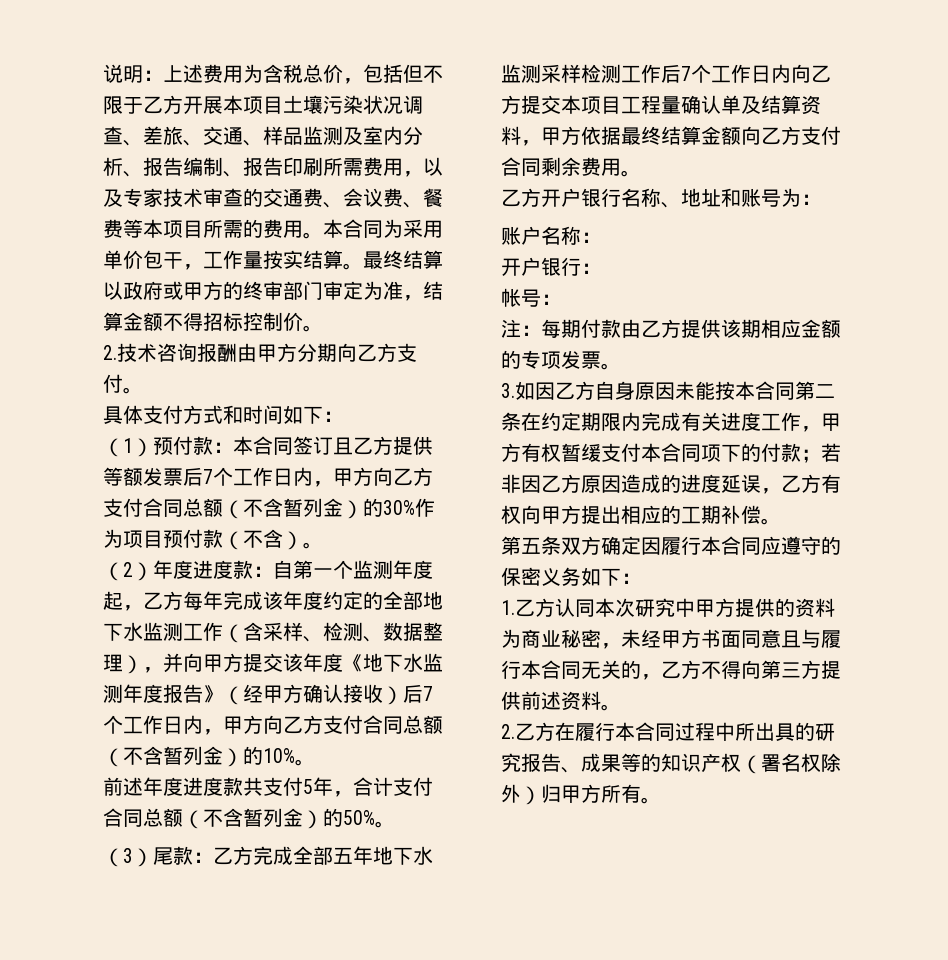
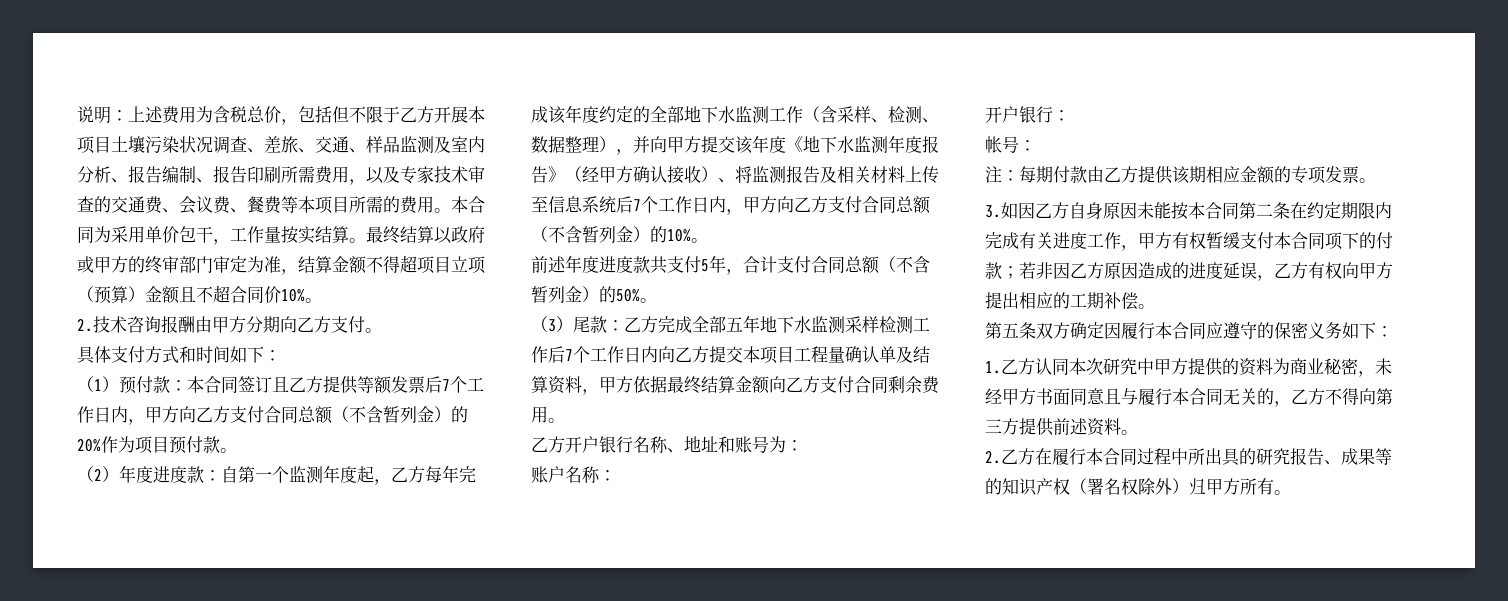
[203,312,303,331] 招标控制价 -> [400,255,486,274] [77,285,305,304] 超项目立项（预算）金额且不超合同价10%
[383,500,415,515] 30% -> [77,439,101,452] 20%
[223,529,303,550] （不含） -> (220, 444) none
(403, 695) none -> [718,166,939,184] [531,196,616,213] 、将监测报告及相关材料上传至信息系统

